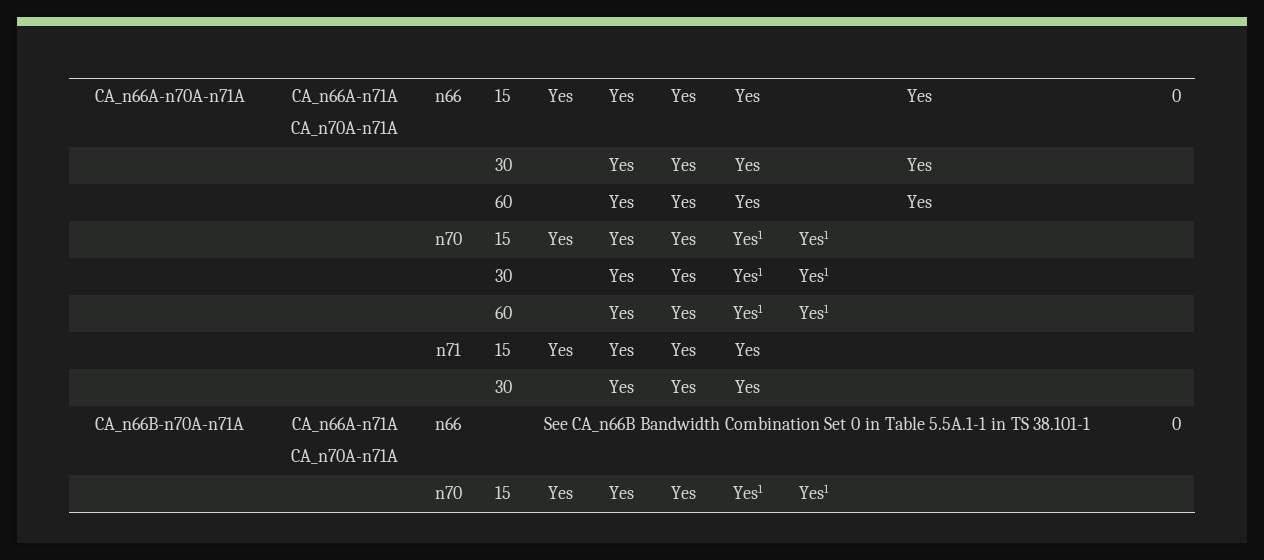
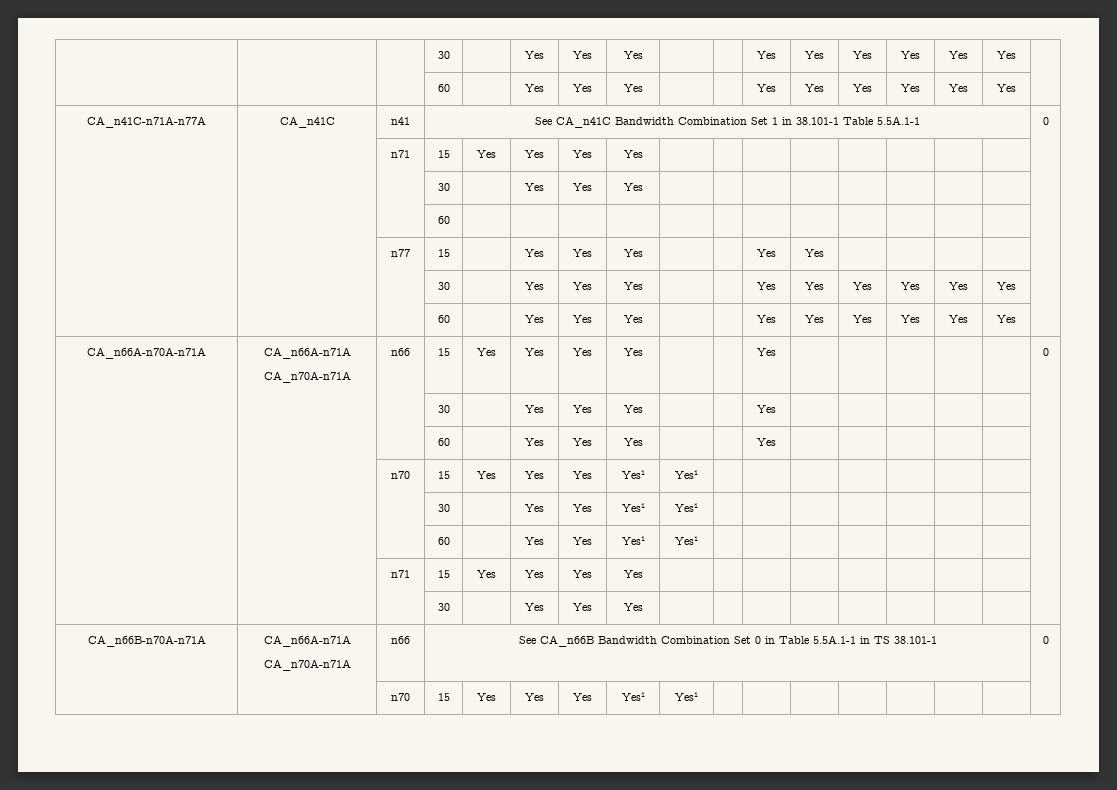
(94, 96) none -> [437,51,450,59] [525,51,544,59] [573,51,592,59] [623,51,643,59] [757,51,776,59] [805,51,824,59] [853,51,872,59] [901,51,920,59] [949,51,968,59] [997,51,1016,59] [437,84,450,92] [525,84,544,92] [573,84,592,92] [623,84,643,92] [757,84,776,92] [805,84,824,92] [853,84,872,92] [901,84,920,92] [949,84,968,92] [997,84,1016,92] [87,116,206,128] [279,116,335,128] [391,117,410,125] [535,116,920,128] [1042,117,1049,125] [391,150,410,158] [437,150,450,158] [477,150,496,158] [525,150,544,158] [573,150,592,158] [623,150,643,158] [437,183,450,191] [525,183,544,191] [573,183,592,191] [623,183,643,191] [437,216,450,224] [391,249,410,257] [437,249,450,257] [525,249,544,257] [573,249,592,257] [623,249,643,257] [757,249,776,257] [805,249,824,257] [437,282,450,290] [525,282,544,290] [573,282,592,290] [623,282,643,290] [757,282,776,290] [805,282,824,290] [853,282,872,290] [901,282,920,290] [949,282,968,290] [997,282,1016,290] [437,315,450,323] [525,315,544,323] [573,315,592,323] [623,315,643,323] [757,315,776,323] [805,315,824,323] [853,315,872,323] [901,315,920,323] [949,315,968,323] [997,315,1016,323] | | | 30 | | Yes | Yes | Yes | | | Yes | Yes | Yes | Yes | Yes | Yes | // | | | 60 | | Yes | Yes | Yes | | | Yes | Yes | Yes | Yes | Yes | Yes | // CA_n41C-n71A-n77A | CA_n41C | n41 | See CA_n41C Bandwidth Combination Set 1 in 38.101-1 Table 5.5A.1-1 | 0 // | | n71 | 15 | Yes | Yes | Yes | Yes | | | | | | | | | // | | | 30 | | Yes | Yes | Yes | | | | | | | | | // | | | 60 | | | | | | | | | | | | | // | | n77 | 15 | | Yes | Yes | Yes | | | Yes | Yes | | | | | // | | | 30 | | Yes | Yes | Yes | | | Yes | Yes | Yes | Yes | Yes | Yes | // | | | 60 | | Yes | Yes | Yes | | | Yes | Yes | Yes | Yes | Yes | Yes | //

